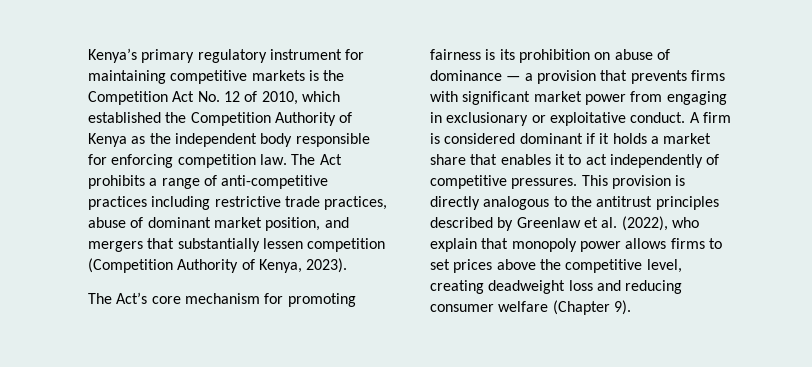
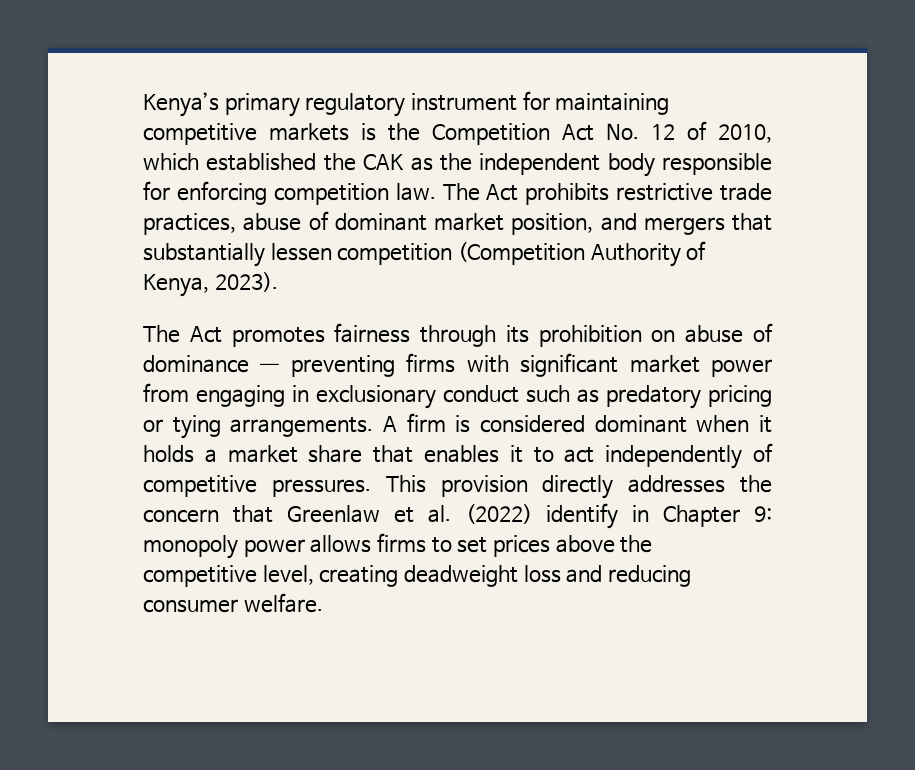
[190,112,353,126] [88,133,127,147] Competition Authority of Kenya -> [363,154,405,170] CAK
[149,175,329,189] [88,196,211,210] a range of anti-competitive practices including -> (610, 194) none
[116,292,356,307] [430,49,496,60] Act’s core mechanism for promoting fairness is -> [189,323,497,347] Act promotes fairness through
[524,70,687,84] a provision that prevents -> [290,355,395,377] preventing
[531,112,686,126] or exploitative conduct. -> [443,385,772,409] [143,415,374,439] conduct such as predatory pricing or tying arrangements.
[585,133,595,144] if -> [696,415,750,433] when
[675,175,686,186] [430,196,719,210] [430,216,699,231] [430,238,509,252] is directly analogous to the antitrust principles described by Greenlaw et al. (2022), who explain that -> [542,475,772,499] [143,503,772,529] directly addresses the concern that Greenlaw et al. (2022) identify in Chapter 9:
[498,300,631,315] welfare (Chapter 9). -> [243,593,323,613] welfare.

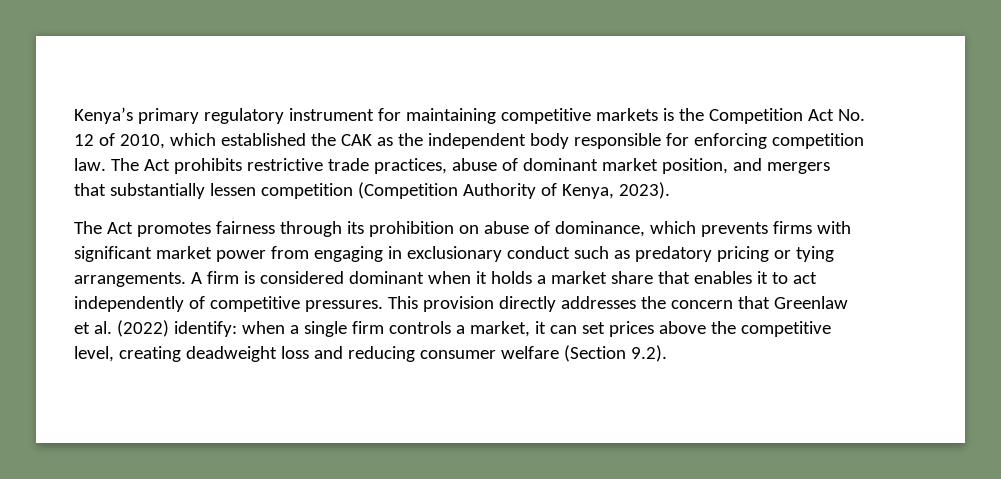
[143,355,395,377] dominance — preventing -> [554,221,768,237] dominance, which prevents
[545,503,772,529] [143,533,452,559] identify in Chapter 9: monopoly power allows firms to -> [173,321,577,337] identify: when a single firm controls a market, it can
[243,593,323,613] welfare. -> [500,345,667,362] welfare (Section 9.2).

